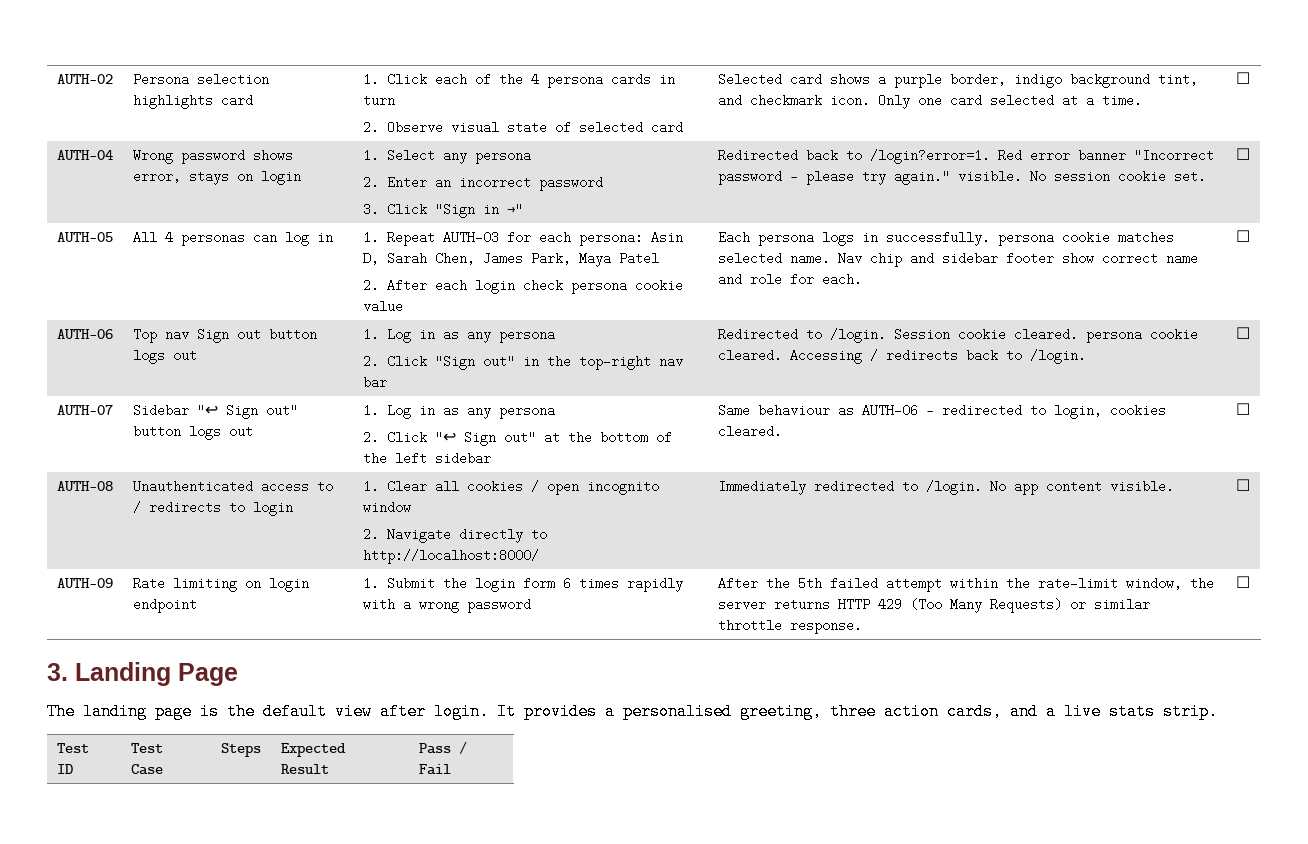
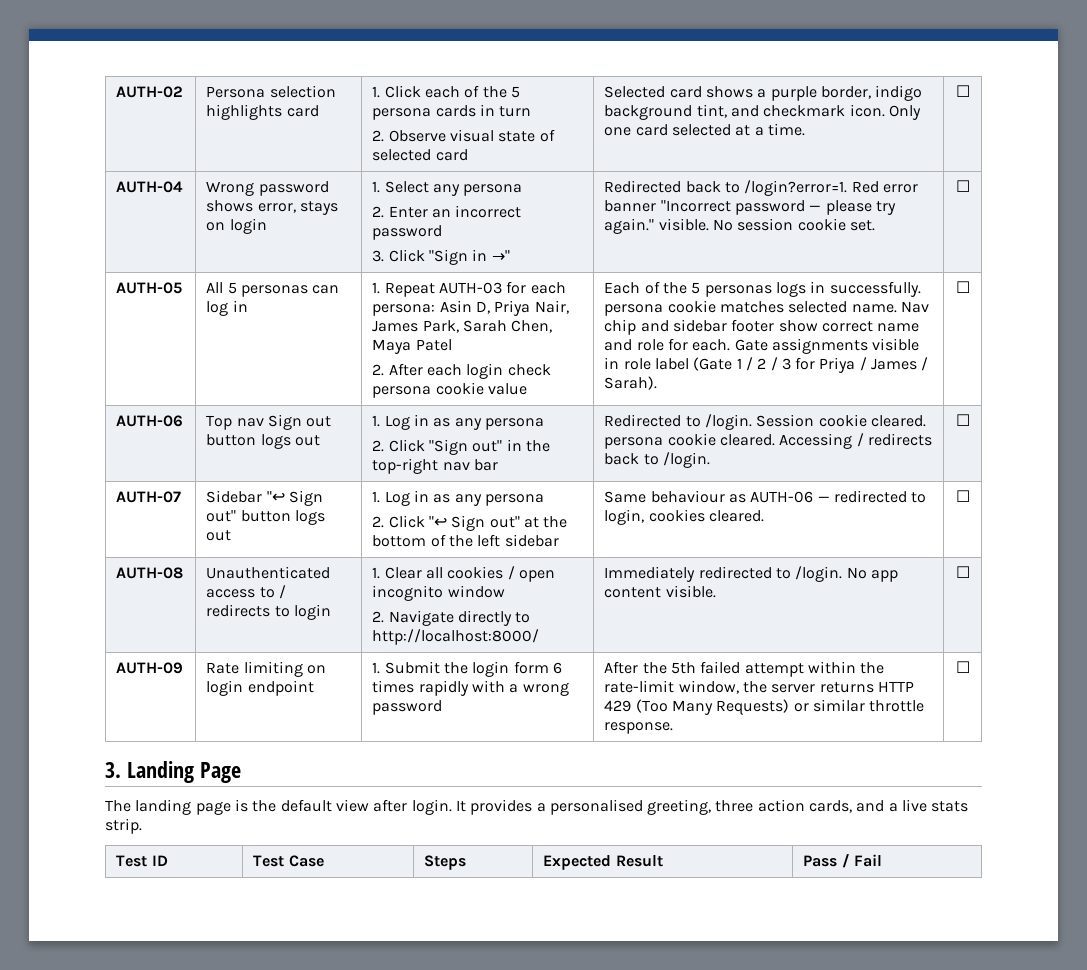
[530,73,539,86] 4 -> [510,86,520,98] 5
[164,231,173,244] 4 -> [227,282,237,294] 5
[386,252,571,265] Sarah Chen, James Park, -> [494,300,569,316] [372,320,553,333] Priya Nair, James Park, Sarah Chen,
[757,231,814,246] persona -> [644,281,772,297] of the 5 personas
(862, 279) none -> [734,338,920,354] [604,357,929,373] [604,376,658,390] Gate assignments visible in role label (Gate 1 / 2 / 3 for Priya / James / Sarah).

